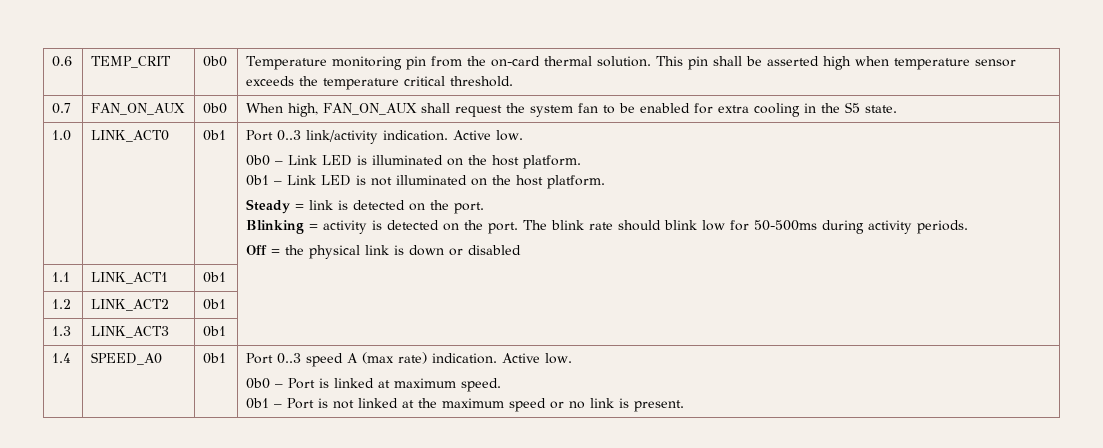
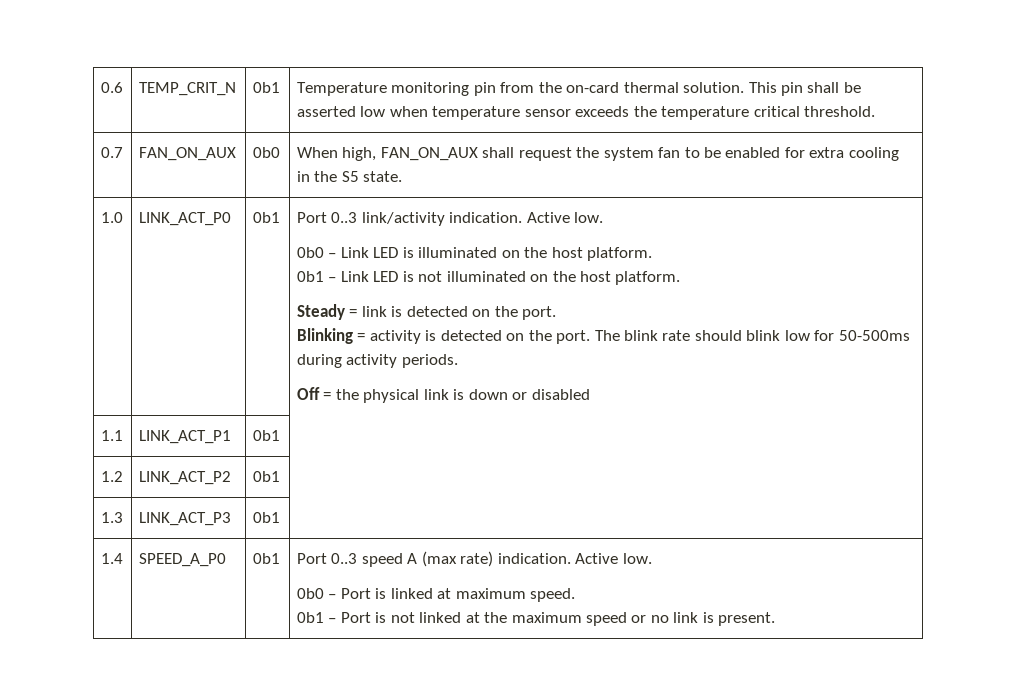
[91,56,172,68] [203,56,228,67] TEMP_CRIT | 0b0 -> [138,82,236,96] [252,82,280,93] TEMP_CRIT_N | 0b1
[823,56,852,70] high -> [360,106,386,117] low
[91,130,170,142] LINK_ACT0 -> [138,212,231,226] LINK_ACT_P0
[91,272,169,284] LINK_ACT1 -> [138,430,231,444] LINK_ACT_P1
[91,299,170,311] LINK_ACT2 -> [138,471,231,485] LINK_ACT_P2
[91,326,170,338] LINK_ACT3 -> [138,512,231,526] LINK_ACT_P3
[91,352,163,365] SPEED_A0 -> [138,553,226,567] SPEED_A_P0

